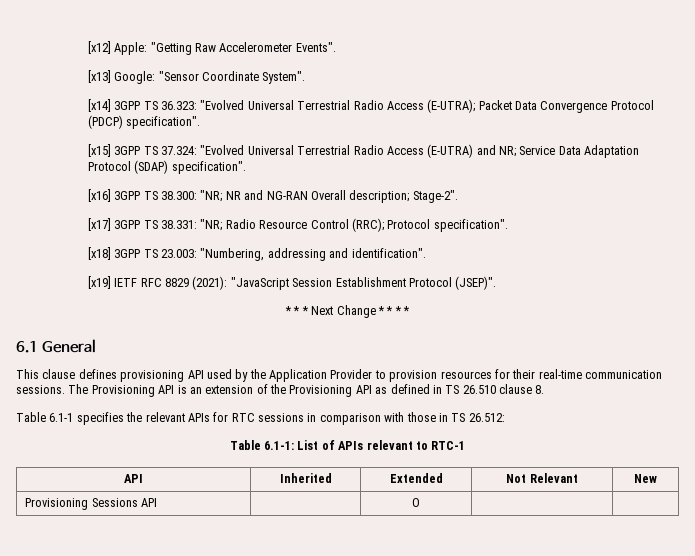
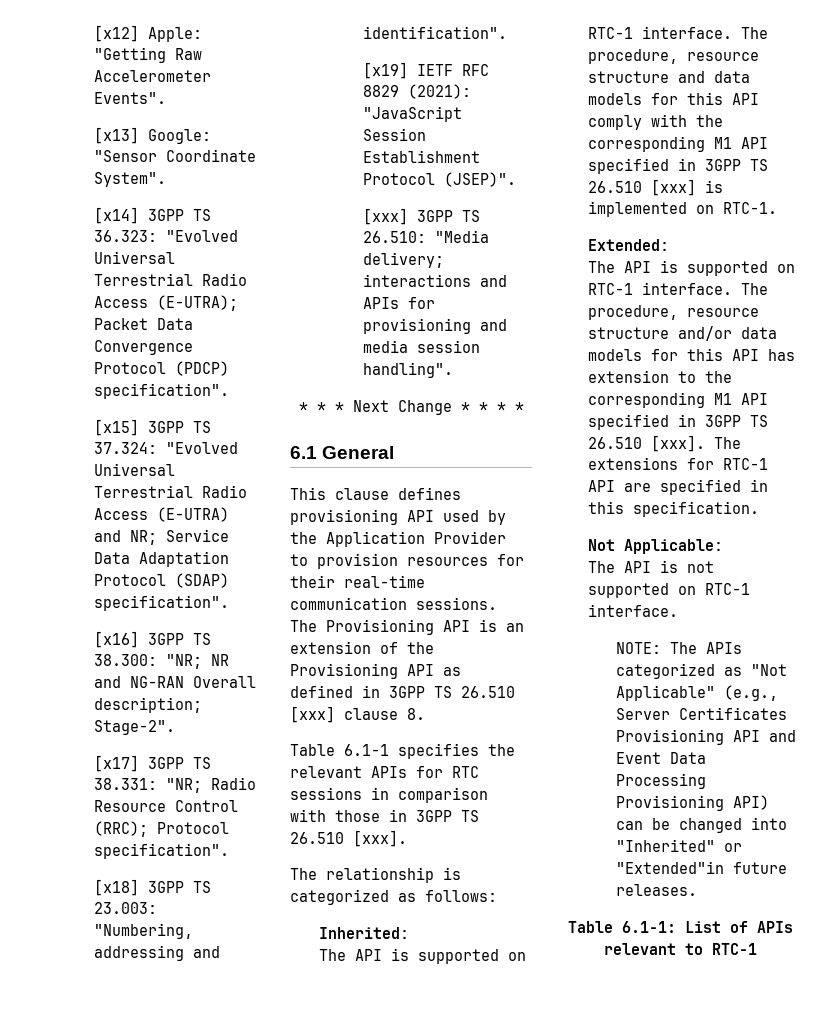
(497, 283) none -> [362,208,480,225] [362,230,489,243] [362,252,444,268] [362,274,507,287] [362,297,435,309] [362,318,507,334] [362,340,480,353] [362,362,453,378] // [xxx] 3GPP TS 26.510: "Media delivery; interactions and APIs for provisioning and media session handling".
[445,385,496,394] TS 26.510 -> [389,686,515,698] [290,706,335,723] 3GPP TS 26.510 [xxx]
[451,413,505,422] TS 26.512: -> [416,810,479,822] [290,830,407,847] [290,867,461,883] [290,889,497,905] [318,927,409,939] [318,948,526,964] [587,26,768,39] [587,49,759,64] [587,71,750,83] [587,92,759,105] [587,114,723,130] [587,136,768,152] [587,158,768,174] [587,179,723,196] [587,201,777,217] [587,239,669,251] [587,260,795,276] [587,282,768,295] [587,305,759,320] [587,326,777,341] [587,348,795,361] [587,370,732,383] [587,392,768,408] [587,414,768,430] [587,435,741,452] [587,457,768,470] [587,479,768,495] [587,501,759,517] [587,539,723,554] [587,560,714,573] [587,583,750,598] [587,604,678,617] [616,642,743,654] [616,663,788,679] [616,685,779,701] [616,707,788,720] [616,729,797,745] [616,752,707,764] [616,773,707,789] [616,795,770,811] [616,817,788,833] [616,839,743,852] [616,861,788,874] [616,884,698,896] 3GPP TS 26.510 [xxx]. // The relationship is categorized as follows: // Inherited: // The API is supported on RTC-1 interface. The procedure, resource structure and data models for this API comply with the corresponding M1 API specified in 3GPP TS 26.510 [xxx] is implemented on RTC-1. // Extended: // The API is supported on RTC-1 interface. The procedure, resource structure and/or data models for this API has extension to the corresponding M1 API specified in 3GPP TS 26.510 [xxx]. The extensions for RTC-1 API are specified in this specification. // Not Applicable: // The API is not supported on RTC-1 interface. // NOTE: The APIs categorized as "Not Applicable" (e.g., Server Certificates Provisioning API and Event Data Processing Provisioning API) can be changed into "Inherited" or "Extended"in future releases.
[124,474,143,483] [279,473,332,483] [389,473,443,483] [506,473,578,483] [634,474,657,483] [25,498,158,510] [412,498,420,507] // API | Inherited | Extended | Not Relevant | New // Provisioning Sessions API | | O | | -> (757, 949) none

